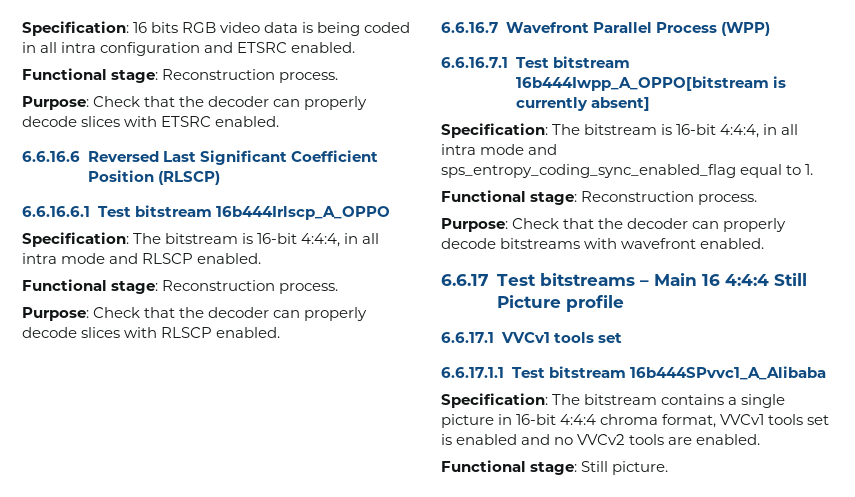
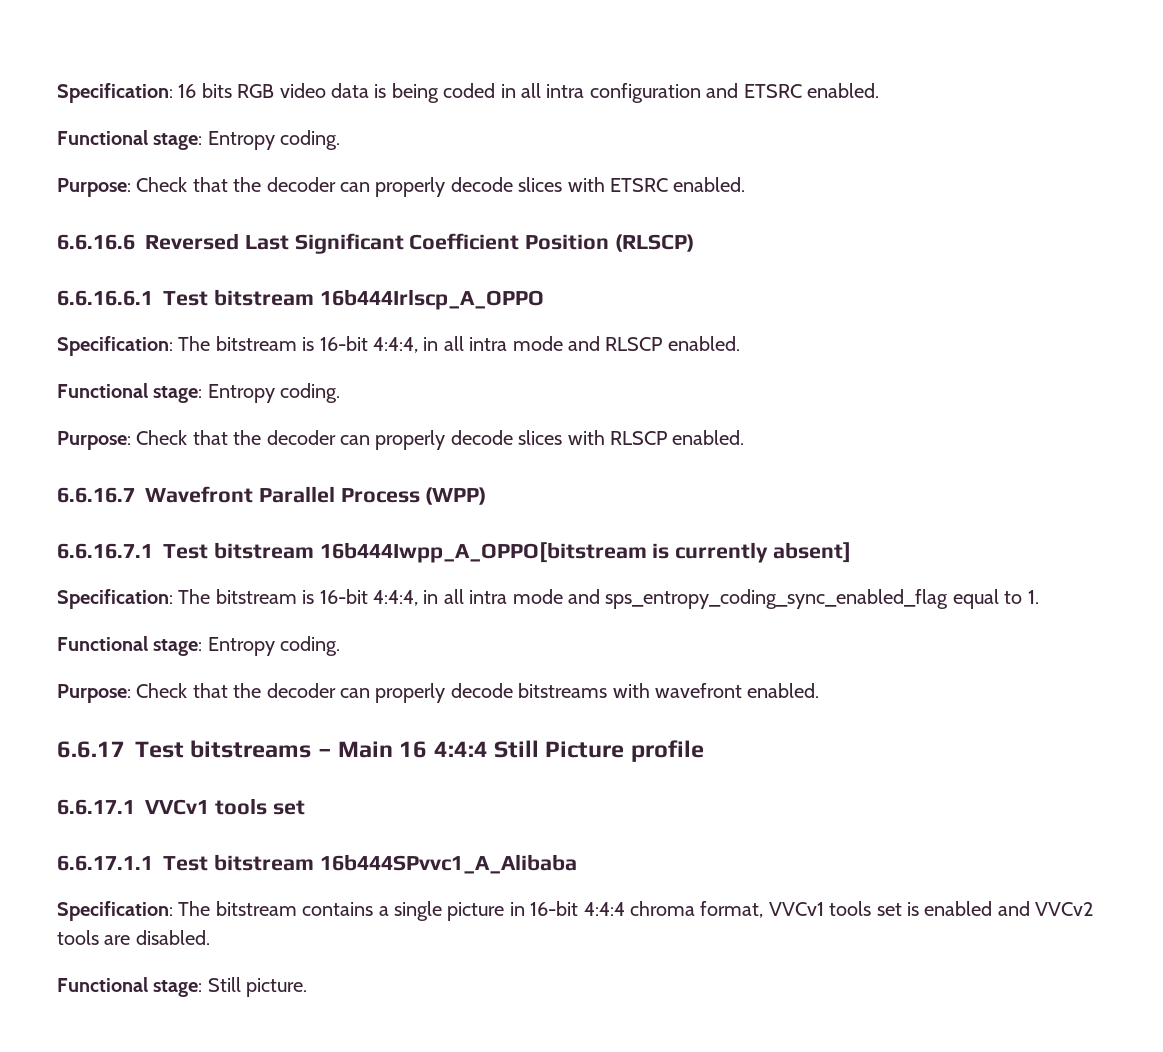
[162,69,339,83] Reconstruction process. -> [207,130,341,150] Entropy coding.
[162,280,339,294] Reconstruction process. -> [207,383,341,403] Entropy coding.
[581,191,758,205] Reconstruction process. -> [207,636,341,656] Entropy coding.
[554,437,574,445] no -> (1030, 908) none
[696,434,761,445] enabled. -> [135,930,210,945] disabled.

